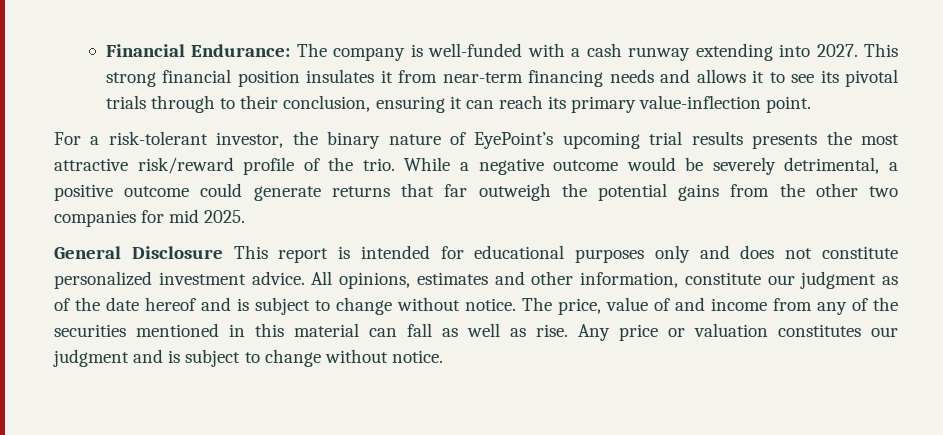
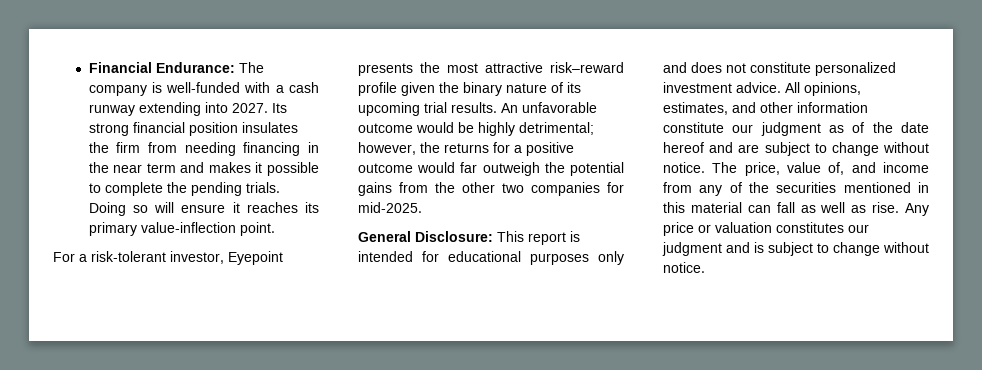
[863,43,898,57] This -> [271,103,287,113] Its
[380,69,898,87] [105,95,543,113] it from near-term financing needs and allows it to see its pivotal trials through to their conclusion, ensuring it can reach -> [88,142,319,156] [88,162,319,176] [88,182,280,196] [88,202,298,216] the firm from needing financing in the near term and makes it possible to complete the pending trials. Doing so will ensure it reaches
(284, 140) none -> [228,251,283,265] [358,62,624,76] [358,82,435,96] Eyepoint presents the most attractive risk–reward profile given
[474,132,554,149] EyePoint’s -> [567,82,581,93] its
[691,131,900,149] [54,157,898,175] [54,183,435,201] results presents the most attractive risk/reward profile of the trio. While a negative outcome would be severely detrimental, a positive outcome could generate returns that -> [451,102,597,113] [358,122,594,136] [358,142,574,156] [358,162,456,173] results. An unfavorable outcome would be highly detrimental; however, the returns for a positive outcome would
[169,209,246,223] mid 2025. -> [358,202,422,213] mid-2025.
[131,246,223,259] Disclosure -> [415,231,493,242] Disclosure:
[416,272,488,285] estimates -> [663,102,728,115] estimates,
[580,272,678,288] information, -> [797,102,868,113] information
[237,298,249,311] is -> [738,144,760,153] are
[654,298,670,311] of -> [828,162,845,175] of,

